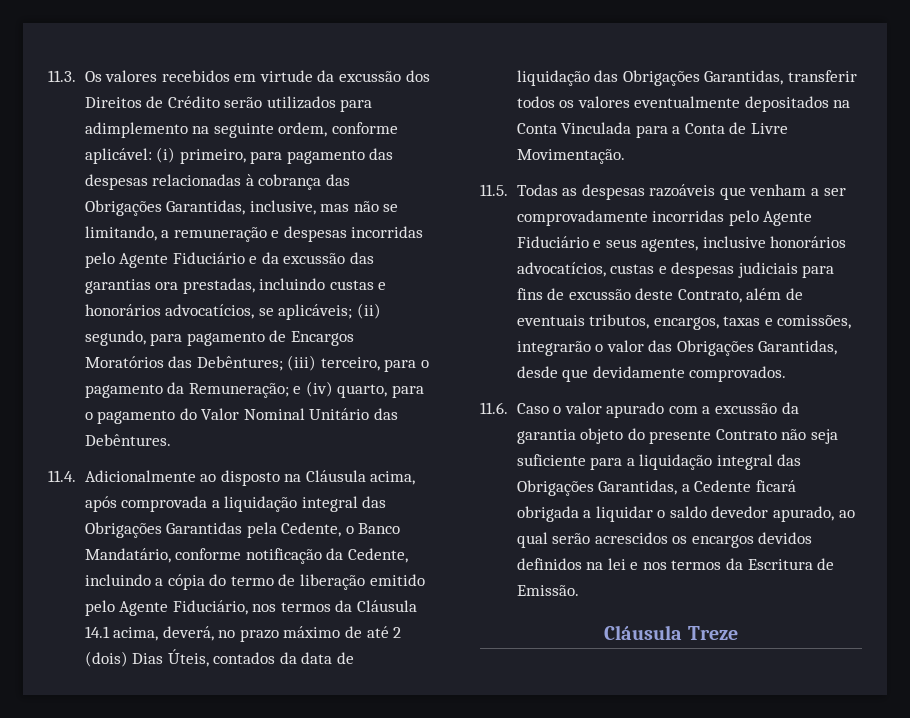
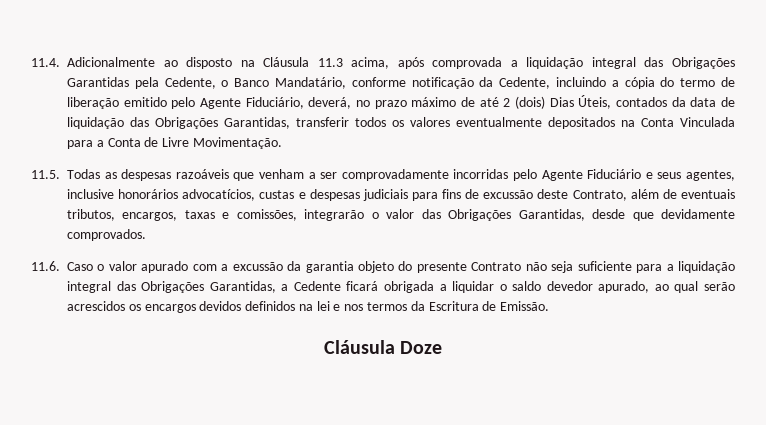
[48,70,430,82] [84,96,373,112] [84,122,398,138] [84,147,394,164] [84,174,350,190] [84,200,399,216] [84,226,424,242] [84,252,375,268] [84,278,387,294] [84,303,381,320] [84,330,354,346] [84,355,430,372] [84,381,425,398] [84,408,399,424] [84,434,171,446] 11.3. Os valores recebidos em virtude da excussão dos Direitos de Crédito serão utilizados para adimplemento na seguinte ordem, conforme aplicável: (i) primeiro, para pagamento das despesas relacionadas à cobrança das Obrigações Garantidas, inclusive, mas não se limitando, a remuneração e despesas incorridas pelo Agente Fiduciário e da excussão das garantias ora prestadas, incluindo custas e honorários advocatícios, se aplicáveis; (ii) segundo, para pagamento de Encargos Moratórios das Debêntures; (iii) terceiro, para o pagamento da Remuneração; e (iv) quarto, para o pagamento do Valor Nominal Unitário das Debêntures. // -> (31, 62) none
(366, 476) none -> [317,58,343,67] 11.3
[252,600,418,612] [84,626,159,641] nos termos da Cláusula 14.1 acima, -> (304, 103) none
[687,626,738,640] Treze -> [400,341,443,354] Doze

